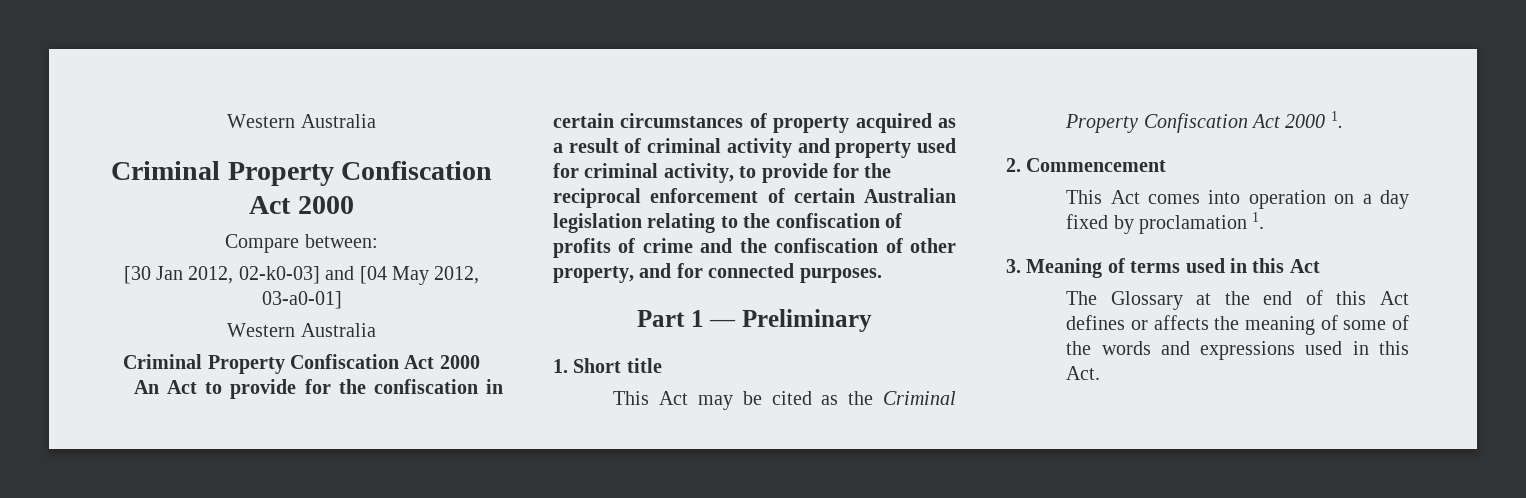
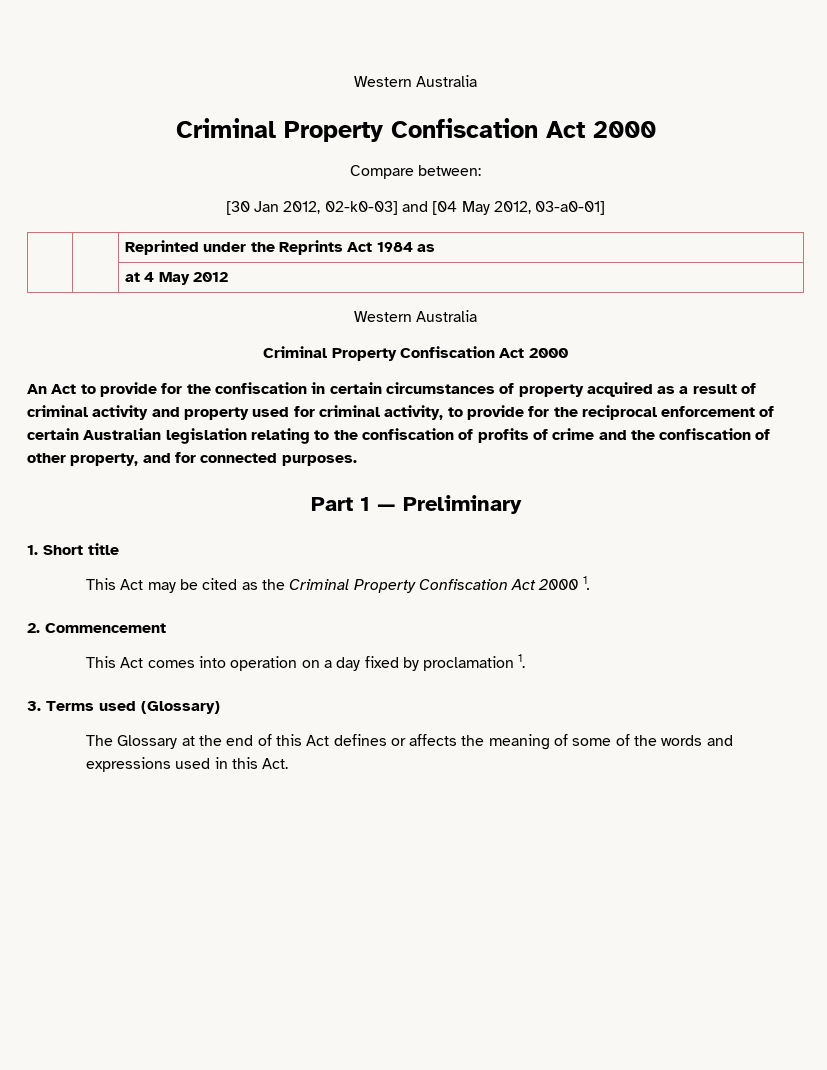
(342, 300) none -> [125,240,436,255] [125,272,229,285] // | | Reprinted under the Reprints Act 1984 as // | | at 4 May 2012
[1026,258,1320,278] Meaning of terms used in this Act -> [46,701,220,714] Terms used (Glossary)

